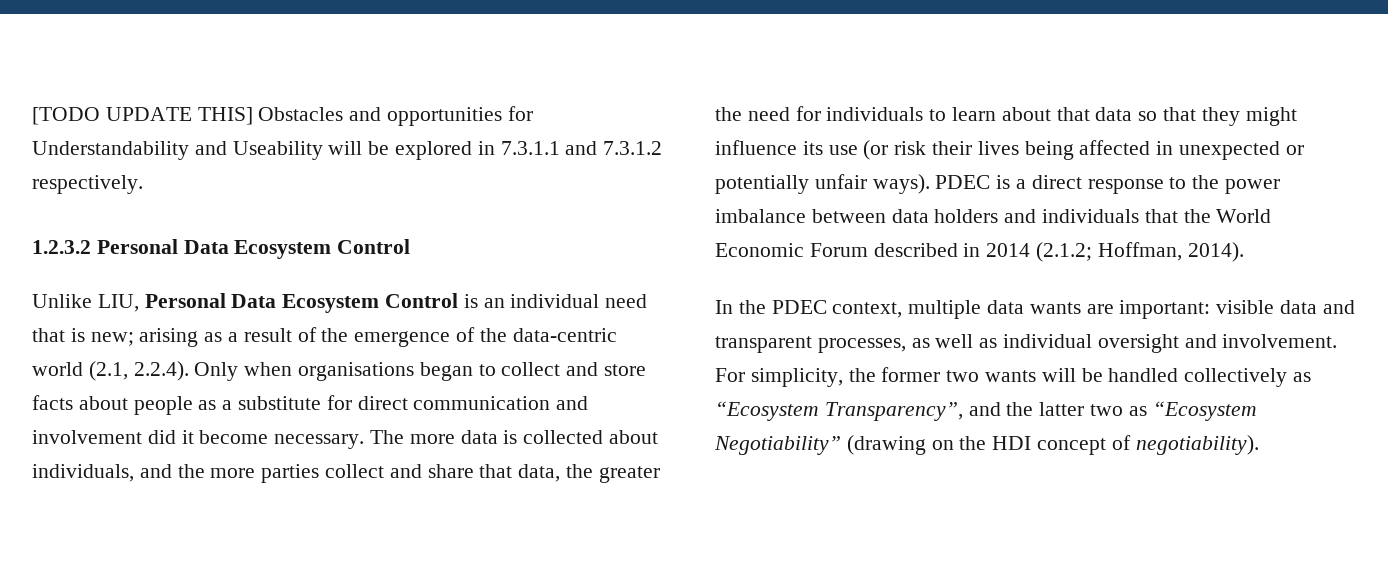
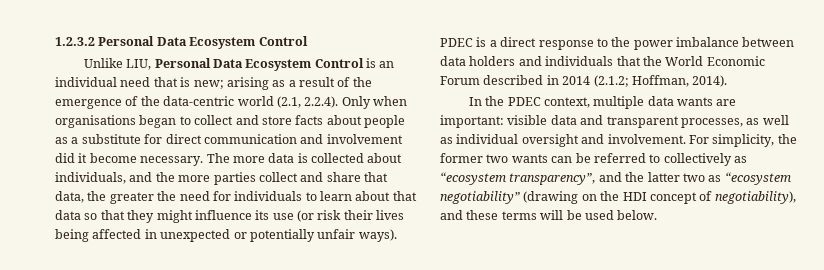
[32,106,533,126] [32,141,663,160] [32,175,143,194] [TODO UPDATE THIS] Obstacles and opportunities for Understandability and Useability will be explored in 7.3.1.1 and 7.3.1.2 respectively. // -> (55, 41) none
[1041,368,1312,387] [715,401,963,421] will be handled collectively as “Ecosystem Transparency”, -> [551,153,747,166] [440,172,596,185] can be referred to collectively as “ecosystem transparency”,
[1152,401,1257,421] [714,436,841,455] “Ecosystem Negotiability” -> [724,172,791,185] [440,191,520,204] “ecosystem negotiability”
[1135,435,1259,455] negotiability). -> [714,191,796,204] [440,210,658,220] negotiability), and these terms will be used below.

